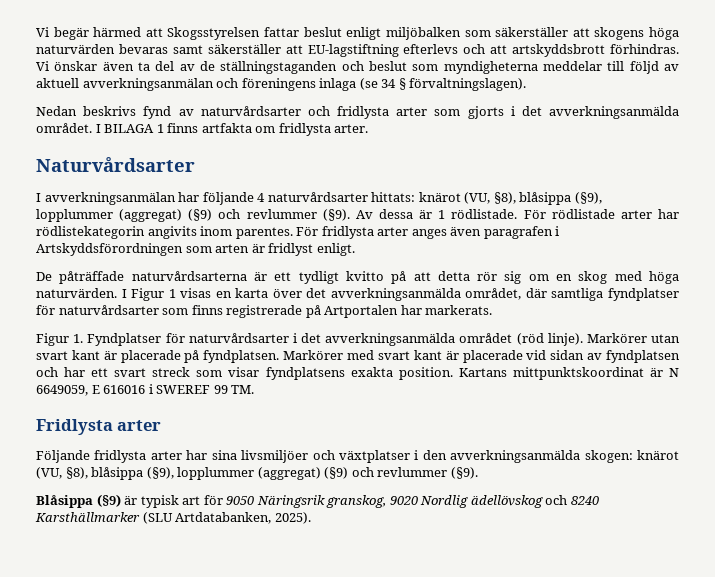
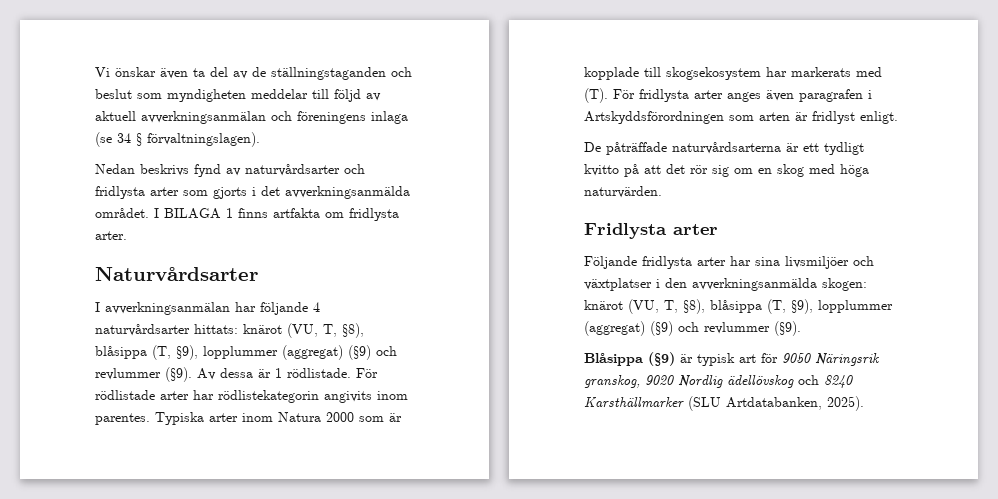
[36,27,680,40] [36,44,679,57] [36,61,49,71] Vi begär härmed att Skogsstyrelsen fattar beslut enligt miljöbalken som säkerställer att skogens höga naturvärden bevaras samt säkerställer att EU-lagstiftning efterlevs och att artskyddsbrott förhindras. Vi -> [95,67,110,77] Vi
[443,61,538,74] myndigheterna -> [167,89,246,102] myndigheten
[493,192,602,205] §8), blåsippa (§9), -> [323,323,364,338] [95,345,198,360] T, §8), blåsippa (T, §9),
(293, 233) none -> [155,412,402,425] [584,67,882,80] [584,88,608,103] Typiska arter inom Natura 2000 som är kopplade till skogsekosystem har markerats med (T).
[437,271,470,281] detta -> [666,164,685,174] det
[121,288,680,301] [36,305,493,318] [36,333,680,346] [36,350,681,363] [36,367,680,380] [36,384,255,396] I Figur 1 visas en karta över det avverkningsanmälda området, där samtliga fyndplatser för naturvårdsarter som finns registrerade på Artportalen har markerats. // Figur 1. Fyndplatser för naturvårdsarter i det avverkningsanmälda området (röd linje). Markörer utan svart kant är placerade på fyndplatsen. Markörer med svart kant är placerade vid sidan av fyndplatsen och har ett svart streck som visar fyndplatsens exakta position. Kartans mittpunktskoordinat är N 6649059, E 616016 i SWEREF 99 TM. -> (662, 192) none
[65,467,174,480] §8), blåsippa (§9), -> [664,299,813,314] T, §8), blåsippa (T, §9),

